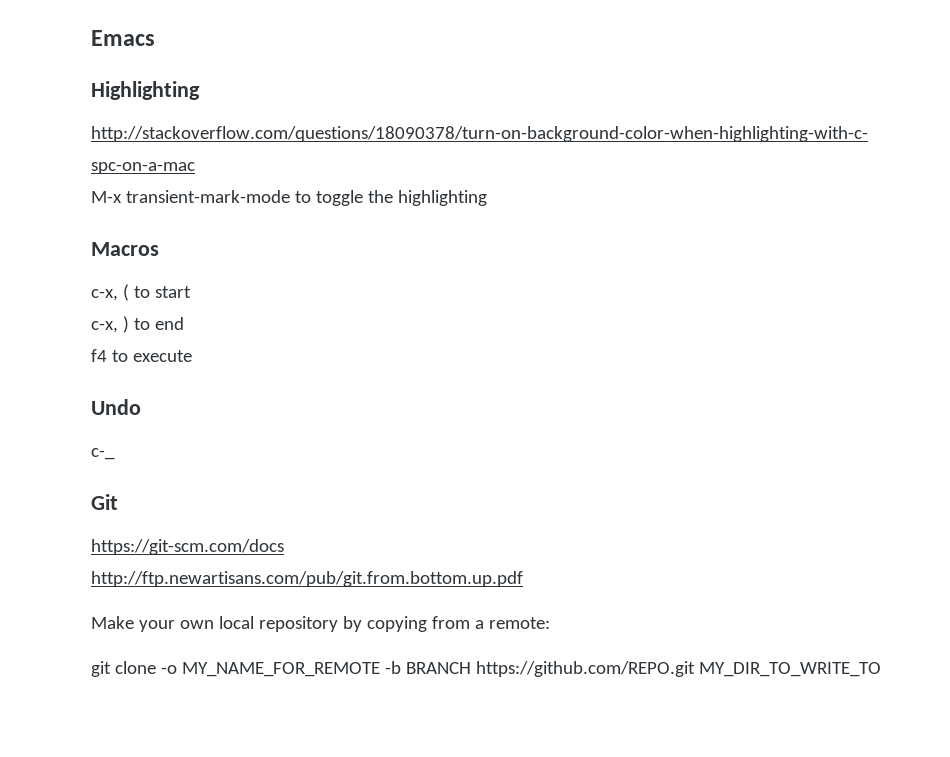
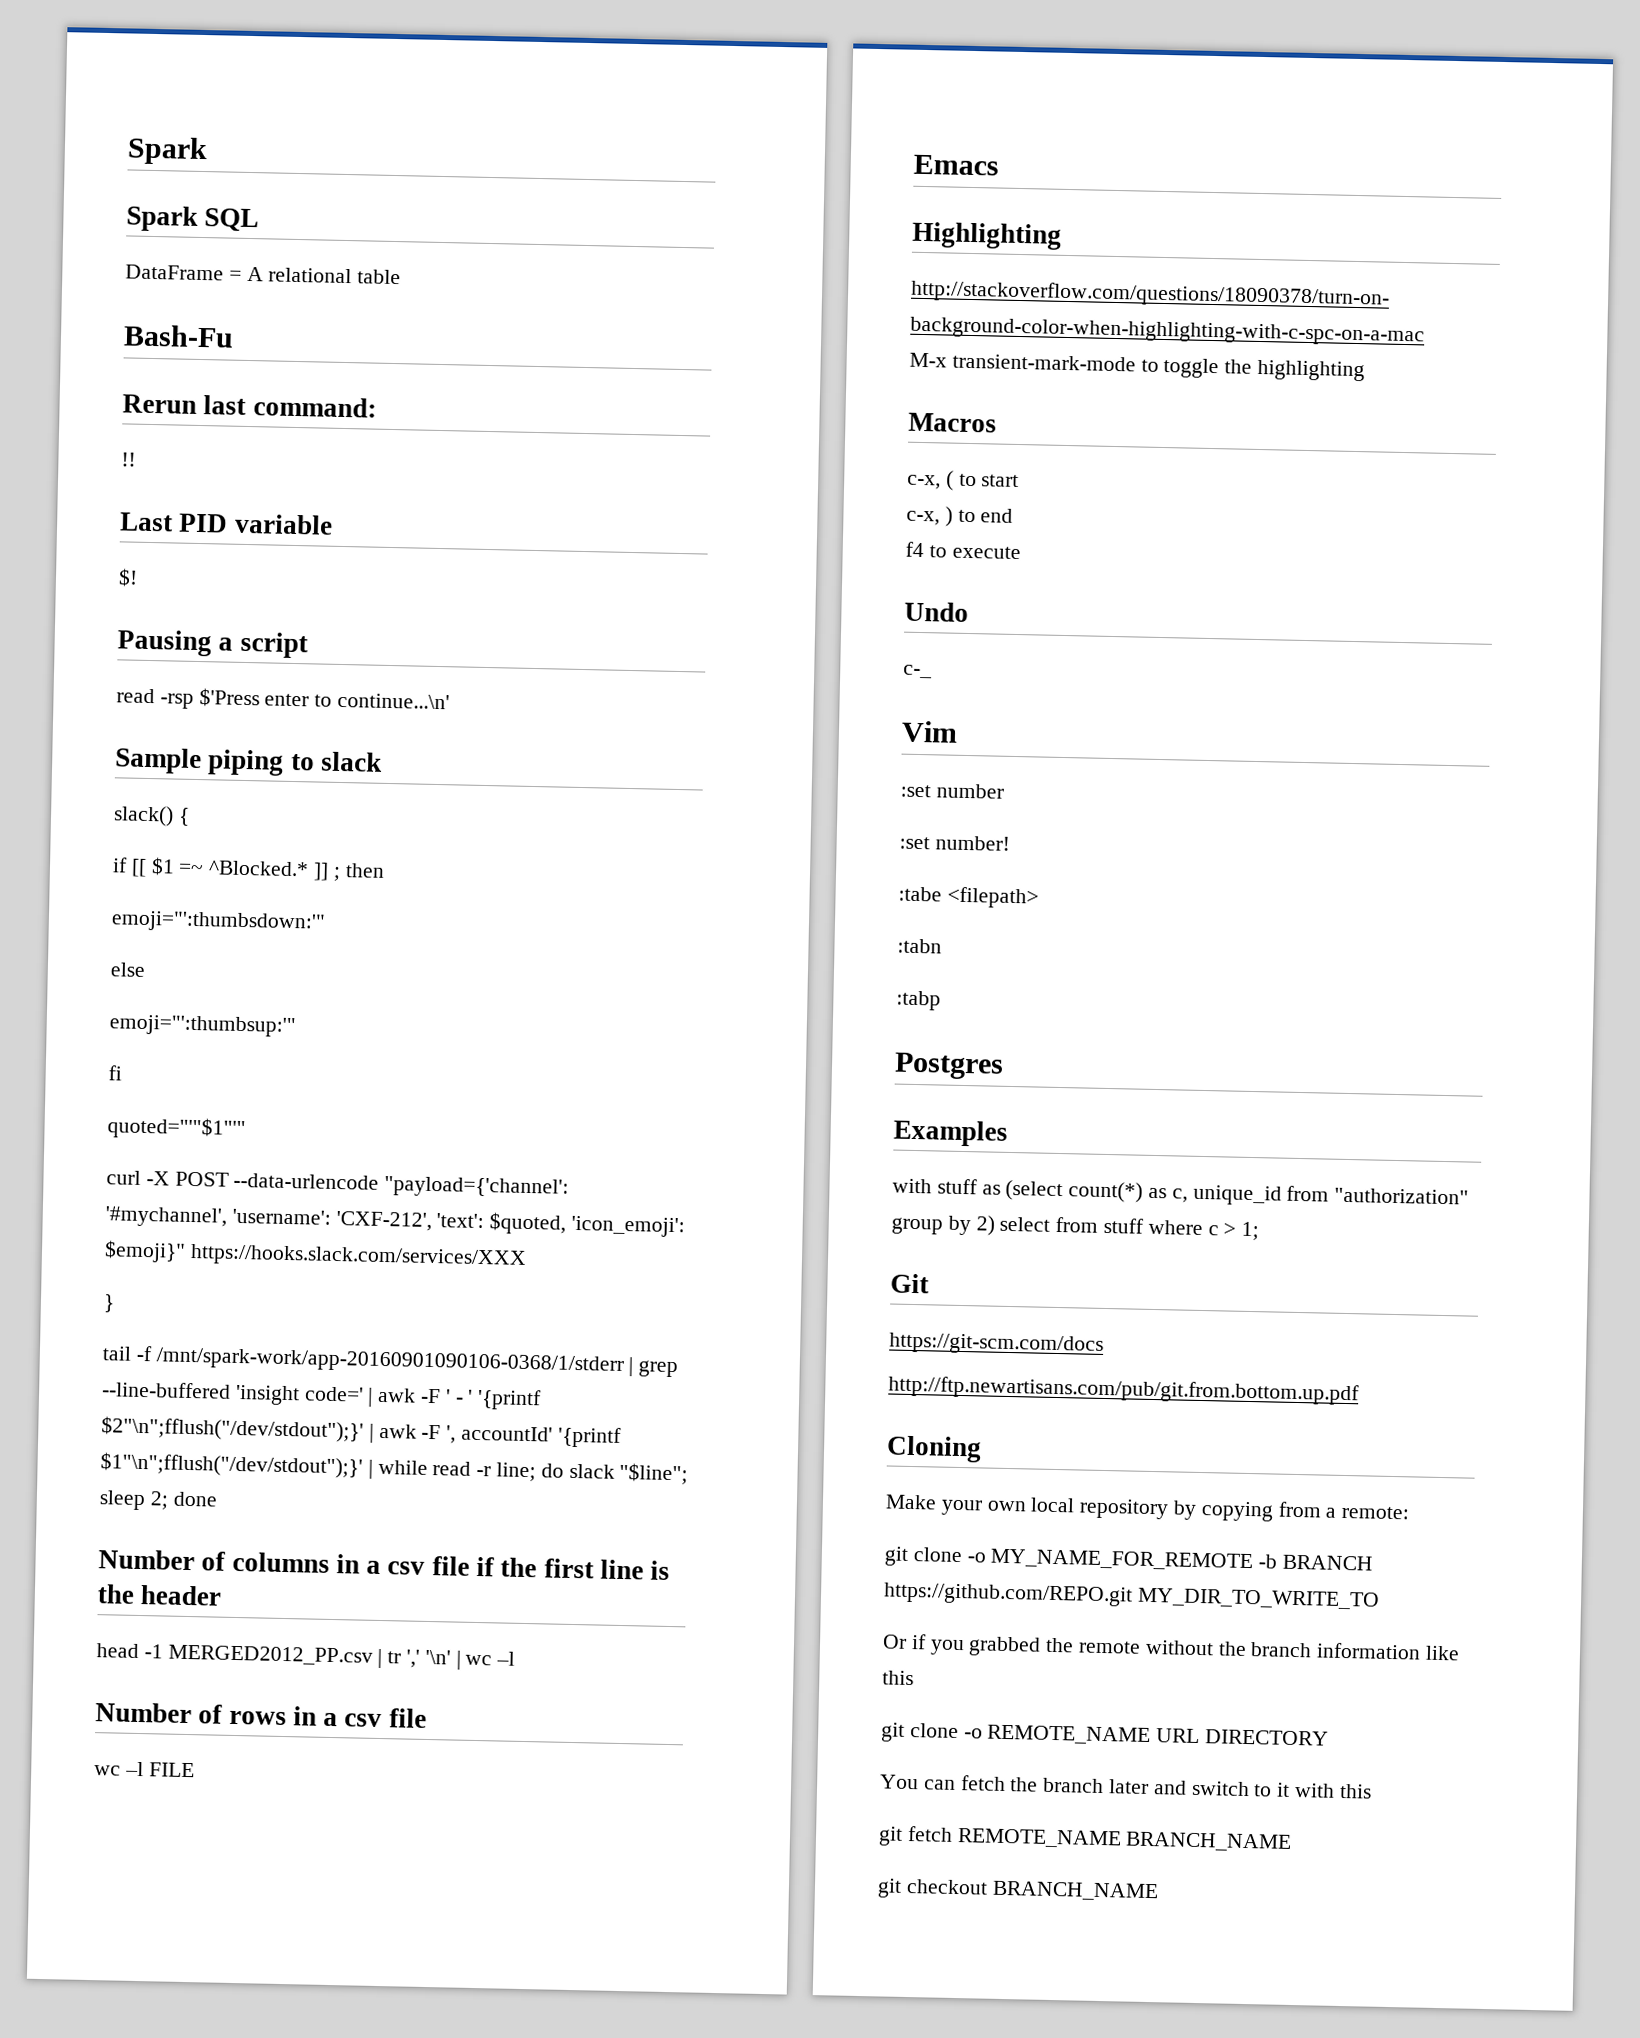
(91, 38) none -> [127,136,208,166] [126,205,260,233] [125,264,402,285] [123,324,234,348] [122,394,377,418] [121,452,136,467] [119,512,333,535] [118,568,138,587] [117,629,308,659] [116,688,451,710] [114,747,382,776] [113,805,190,827] [112,857,385,881] [111,910,326,934] [110,962,146,977] [109,1014,296,1038] [108,1065,122,1081] [107,1116,246,1141] [106,1170,570,1199] [105,1206,686,1238] [104,1240,527,1270] [103,1294,115,1313] [102,1345,679,1378] [102,1381,543,1411] [101,1416,622,1448] [100,1452,689,1485] [99,1490,218,1511] [98,1549,671,1581] [97,1584,223,1606] [96,1643,516,1670] [95,1702,427,1728] [94,1761,195,1778] Spark // Spark SQL // DataFrame = A relational table // Bash-Fu // Rerun last command: // !! // Last PID variable // $! // Pausing a script // read -rsp $'Press enter to continue...\n' // Sample piping to slack // slack() { // if [[ $1 =~ ^Blocked.* ]] ; then // emoji="':thumbsdown:'" // else // emoji="':thumbsup:'" // fi // quoted="'"$1"'" // curl -X POST --data-urlencode "payload={'channel': '#mychannel', 'username': 'CXF-212', 'text': $quoted, 'icon_emoji': $emoji}" https://hooks.slack.com/services/XXX // } // tail -f /mnt/spark-work/app-20160901090106-0368/1/stderr | grep --line-buffered 'insight code=' | awk -F ' - ' '{printf $2"\n";fflush("/dev/stdout");}' | awk -F ', accountId' '{printf $1"\n";fflush("/dev/stdout");}' | while read -r line; do slack "$line"; sleep 2; done // Number of columns in a csv file if the first line is the header // head -1 MERGED2012_PP.csv | tr ',' '\n' | wc –l // Number of rows in a csv file // wc –l FILE //
(115, 454) none -> [901,720,958,743] [900,783,1004,799] [899,835,1010,851] [898,886,1039,909] [897,938,942,954] [896,990,941,1011] [894,1052,1004,1080] [893,1119,1008,1147] [892,1178,1470,1206] [891,1215,1260,1241] // Vim // :set number // :set number! // :tabe <filepath> // :tabn // :tabp // Postgres // Examples // with stuff as (select count(*) as c, unique_id from "authorization" group by 2) select from stuff where c > 1;
(523, 579) none -> [886,1435,982,1463] // Cloning
(881, 669) none -> [882,1634,1461,1661] [882,1670,914,1686] [881,1722,1330,1746] [880,1774,1372,1799] [878,1825,1293,1852] [877,1878,1159,1902] // Or if you grabbed the remote without the branch information like this // git clone -o REMOTE_NAME URL DIRECTORY // You can fetch the branch later and switch to it with this // git fetch REMOTE_NAME BRANCH_NAME // git checkout BRANCH_NAME

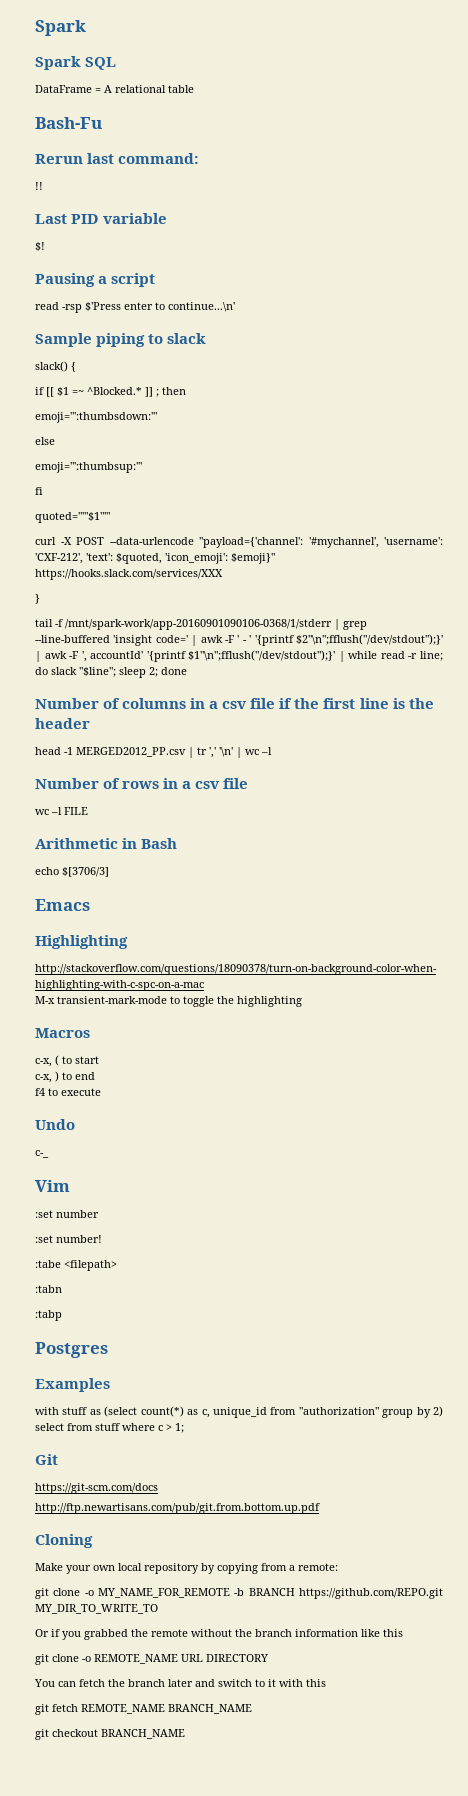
(195, 1770) none -> [35,838,178,849] [35,867,109,877] // Arithmetic in Bash // echo $[3706/3]

